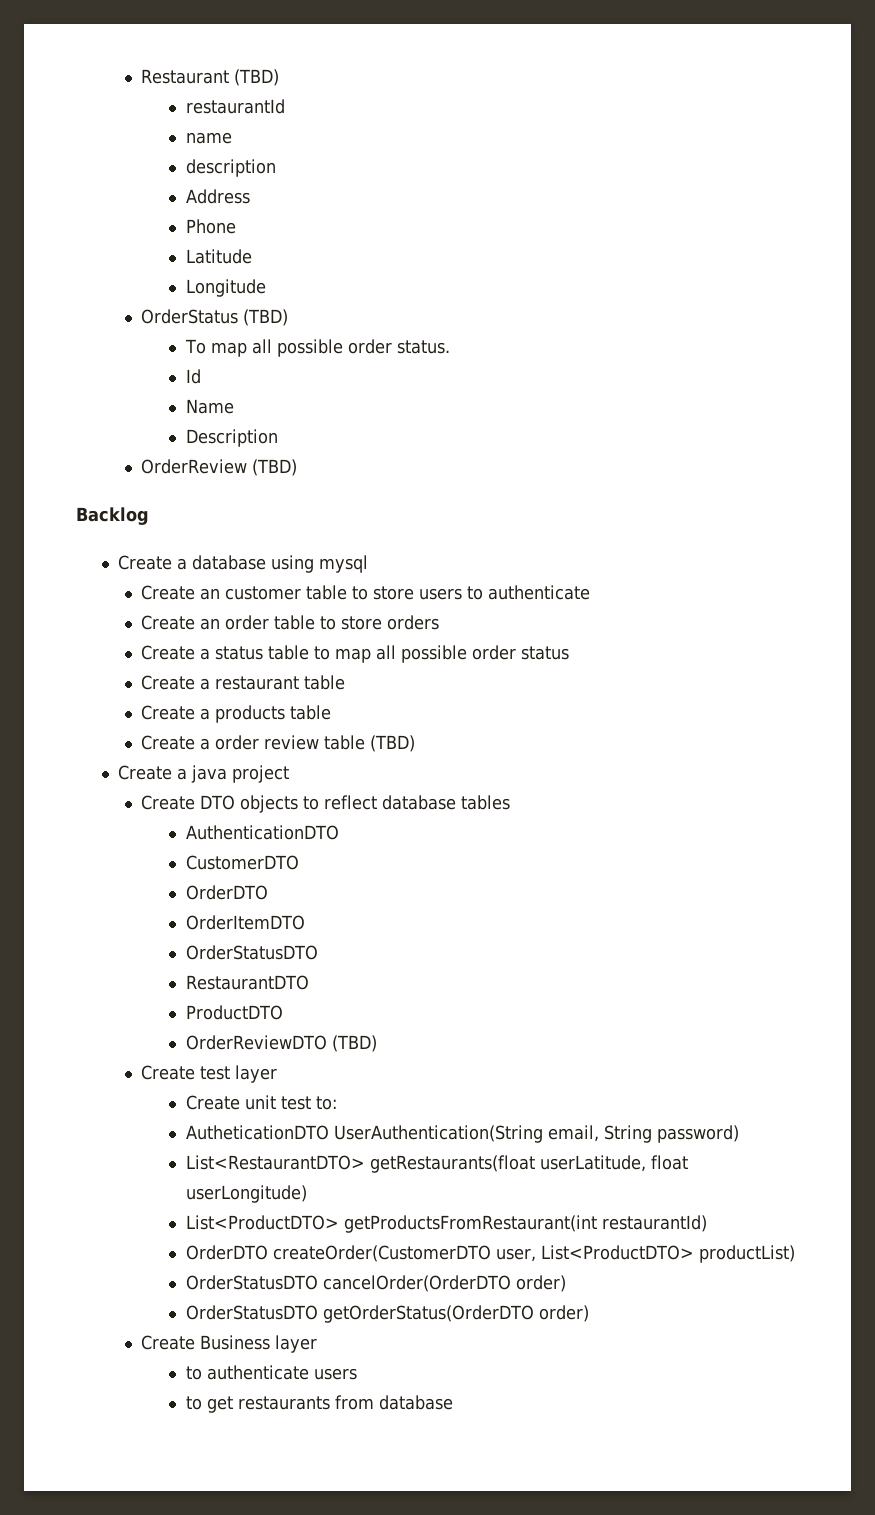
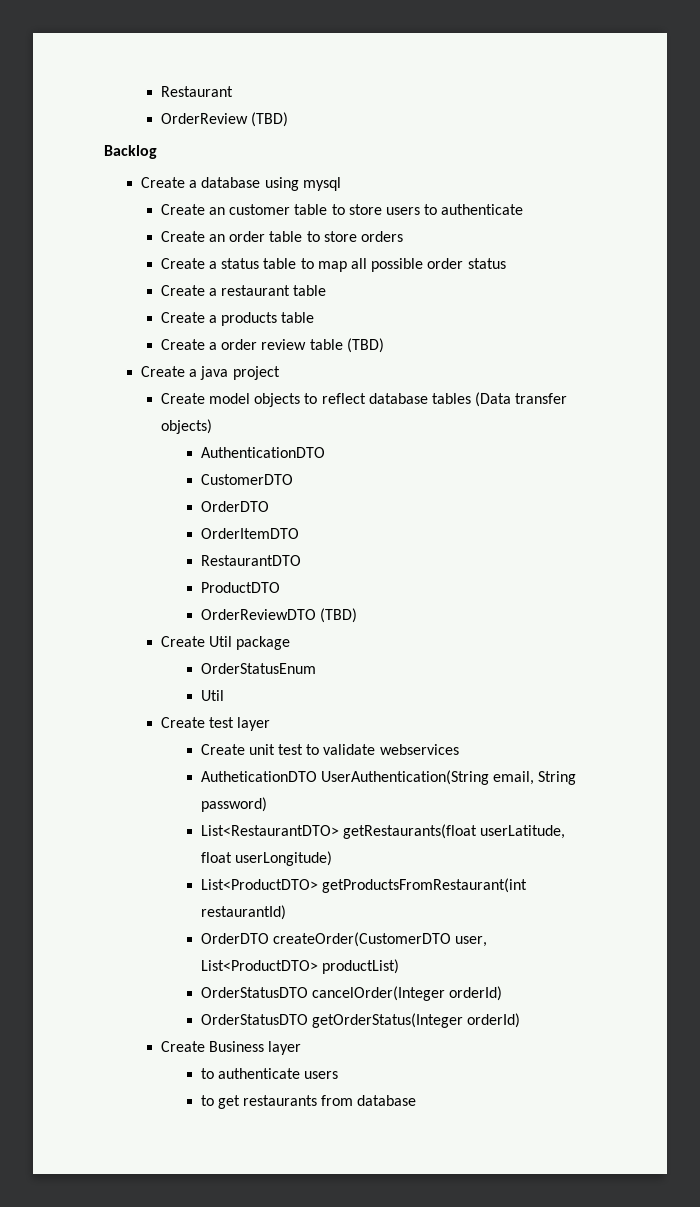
[233,69,279,86] [185,99,285,114] [185,132,232,144] [185,159,276,177] [185,189,250,204] [185,219,236,234] [185,249,252,264] [185,279,266,297] [140,309,288,326] [184,339,450,357] [185,369,201,384] [185,399,234,414] [185,429,278,447] (TBD) // restaurantId // name // description // Address // Phone // Latitude // Longitude // OrderStatus (TBD) // To map all possible order status. // Id // Name // Description -> (233, 91) none
[199,795,235,810] DTO -> [209,393,251,404] model
(510, 802) none -> [475,392,568,407] [160,419,212,434] (Data transfer objects)
[185,945,318,960] // OrderStatusDTO -> (299, 533) none
(377, 1043) none -> [160,636,291,650] [200,663,316,674] [200,690,224,701] // Create Util package // OrderStatusEnum // Util
[315,1096,337,1110] to: -> [306,744,459,755] to validate webservices
[322,1275,566,1292] [185,1305,589,1323] cancelOrder(OrderDTO order) // OrderStatusDTO getOrderStatus(OrderDTO order) -> [311,986,503,1001] [200,1013,521,1028] cancelOrder(Integer orderId) // OrderStatusDTO getOrderStatus(Integer orderId)

